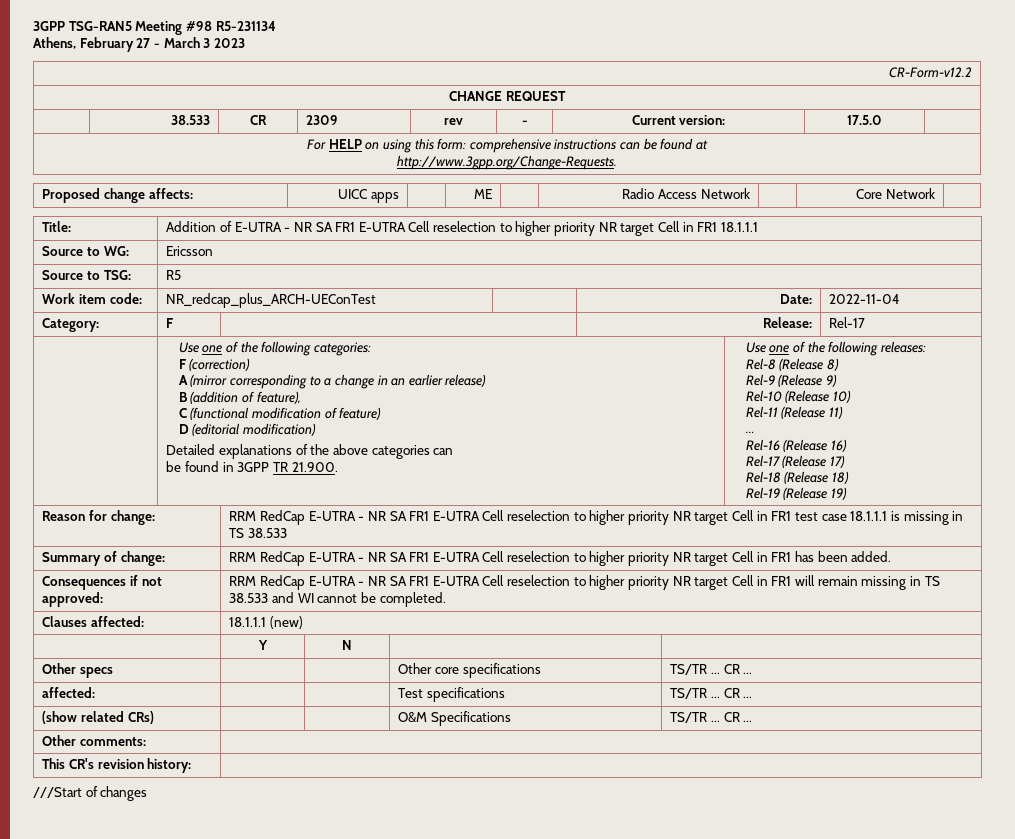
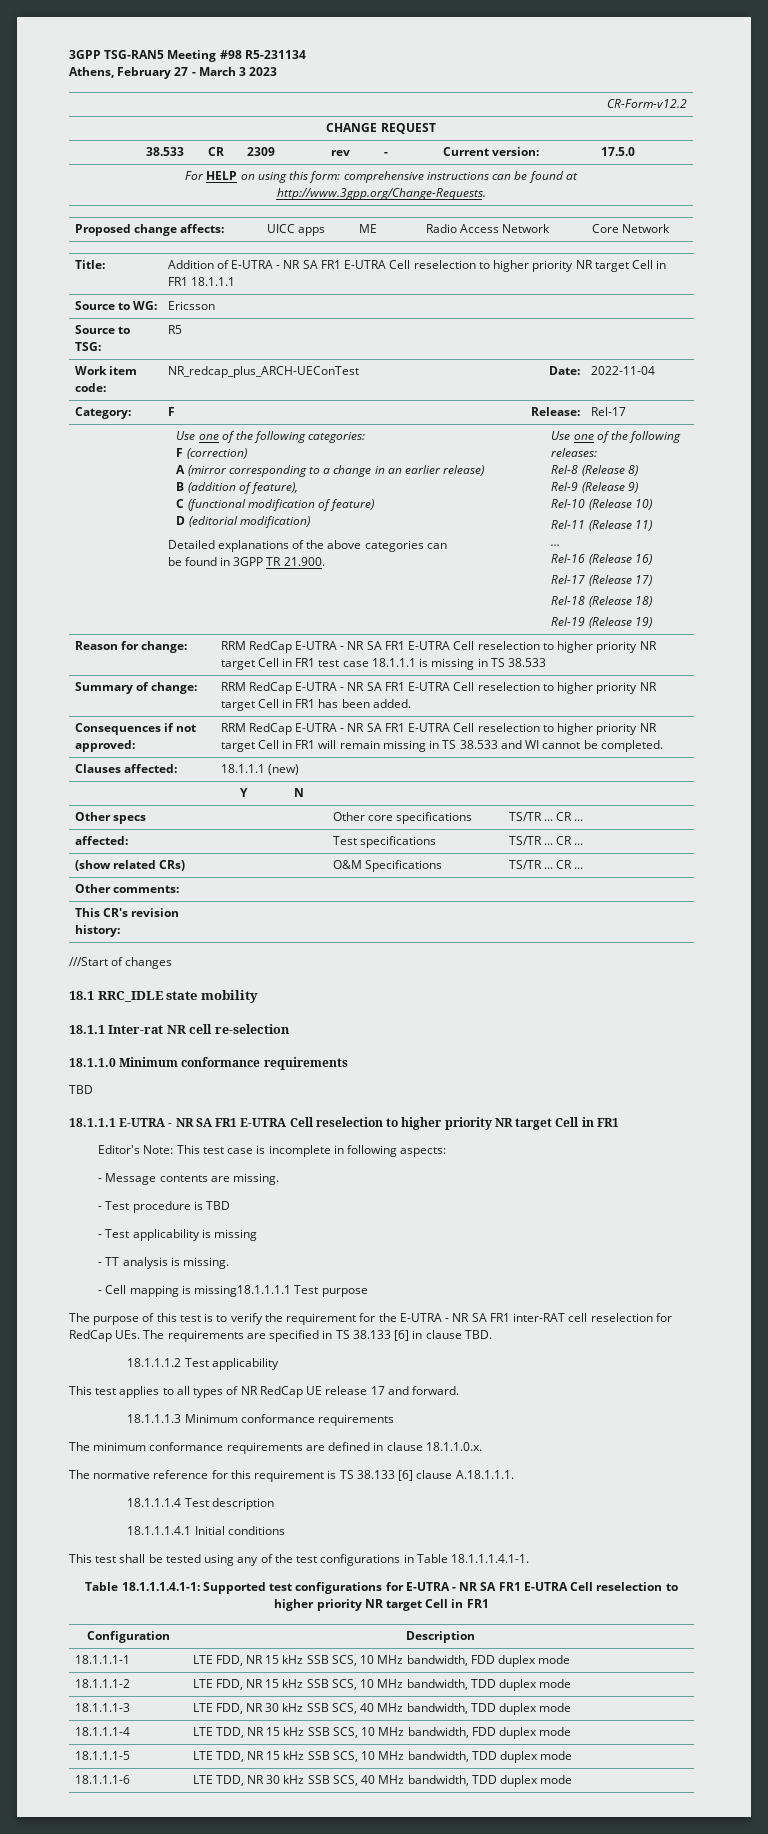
(148, 793) none -> [69,990,258,1003] [69,1024,290,1034] [69,1057,348,1070] [69,1085,93,1094] [69,1117,619,1130] [98,1145,447,1157] [98,1173,280,1185] [98,1201,231,1213] [98,1229,258,1241] [98,1257,230,1269] [98,1285,368,1297] [69,1313,672,1325] [69,1330,492,1342] [127,1358,279,1370] [69,1386,460,1398] [127,1414,395,1426] [69,1442,482,1454] [69,1470,514,1482] [127,1498,274,1510] [127,1526,285,1535] [69,1554,530,1566] [85,1582,678,1594] [274,1599,489,1611] [87,1631,170,1643] [406,1631,475,1643] [74,1655,130,1664] [192,1655,571,1667] [74,1679,130,1688] [192,1679,572,1691] [74,1703,130,1712] [192,1703,572,1715] [74,1727,130,1736] [192,1727,572,1739] [74,1751,130,1760] [192,1751,573,1763] [74,1775,130,1784] [192,1775,573,1787] // 18.1 RRC_IDLE state mobility // 18.1.1 Inter-rat NR cell re-selection // 18.1.1.0 Minimum conformance requirements // TBD // 18.1.1.1 E-UTRA - NR SA FR1 E-UTRA Cell reselection to higher priority NR target Cell in FR1 // Editor's Note: This test case is incomplete in following aspects: // - Message contents are missing. // - Test procedure is TBD // - Test applicability is missing // - TT analysis is missing. // - Cell mapping is missing18.1.1.1.1 Test purpose // The purpose of this test is to verify the requirement for the E-UTRA - NR SA FR1 inter-RAT cell reselection for RedCap UEs. The requirements are specified in TS 38.133 [6] in clause TBD. // 18.1.1.1.2 Test applicability // This test applies to all types of NR RedCap UE release 17 and forward. // 18.1.1.1.3 Minimum conformance requirements // The minimum conformance requirements are defined in clause 18.1.1.0.x. // The normative reference for this requirement is TS 38.133 [6] clause A.18.1.1.1. // 18.1.1.1.4 Test description // 18.1.1.1.4.1 Initial conditions // This test shall be tested using any of the test configurations in Table 18.1.1.1.4.1-1. // Table 18.1.1.1.4.1-1: Supported test configurations for E-UTRA - NR SA FR1 E-UTRA Cell reselection to higher priority NR target Cell in FR1 // Configuration | Description // 18.1.1.1-1 | LTE FDD, NR 15 kHz SSB SCS, 10 MHz bandwidth, FDD duplex mode // 18.1.1.1-2 | LTE FDD, NR 15 kHz SSB SCS, 10 MHz bandwidth, TDD duplex mode // 18.1.1.1-3 | LTE FDD, NR 30 kHz SSB SCS, 40 MHz bandwidth, TDD duplex mode // 18.1.1.1-4 | LTE TDD, NR 15 kHz SSB SCS, 10 MHz bandwidth, FDD duplex mode // 18.1.1.1-5 | LTE TDD, NR 15 kHz SSB SCS, 10 MHz bandwidth, TDD duplex mode // 18.1.1.1-6 | LTE TDD, NR 30 kHz SSB SCS, 40 MHz bandwidth, TDD duplex mode

